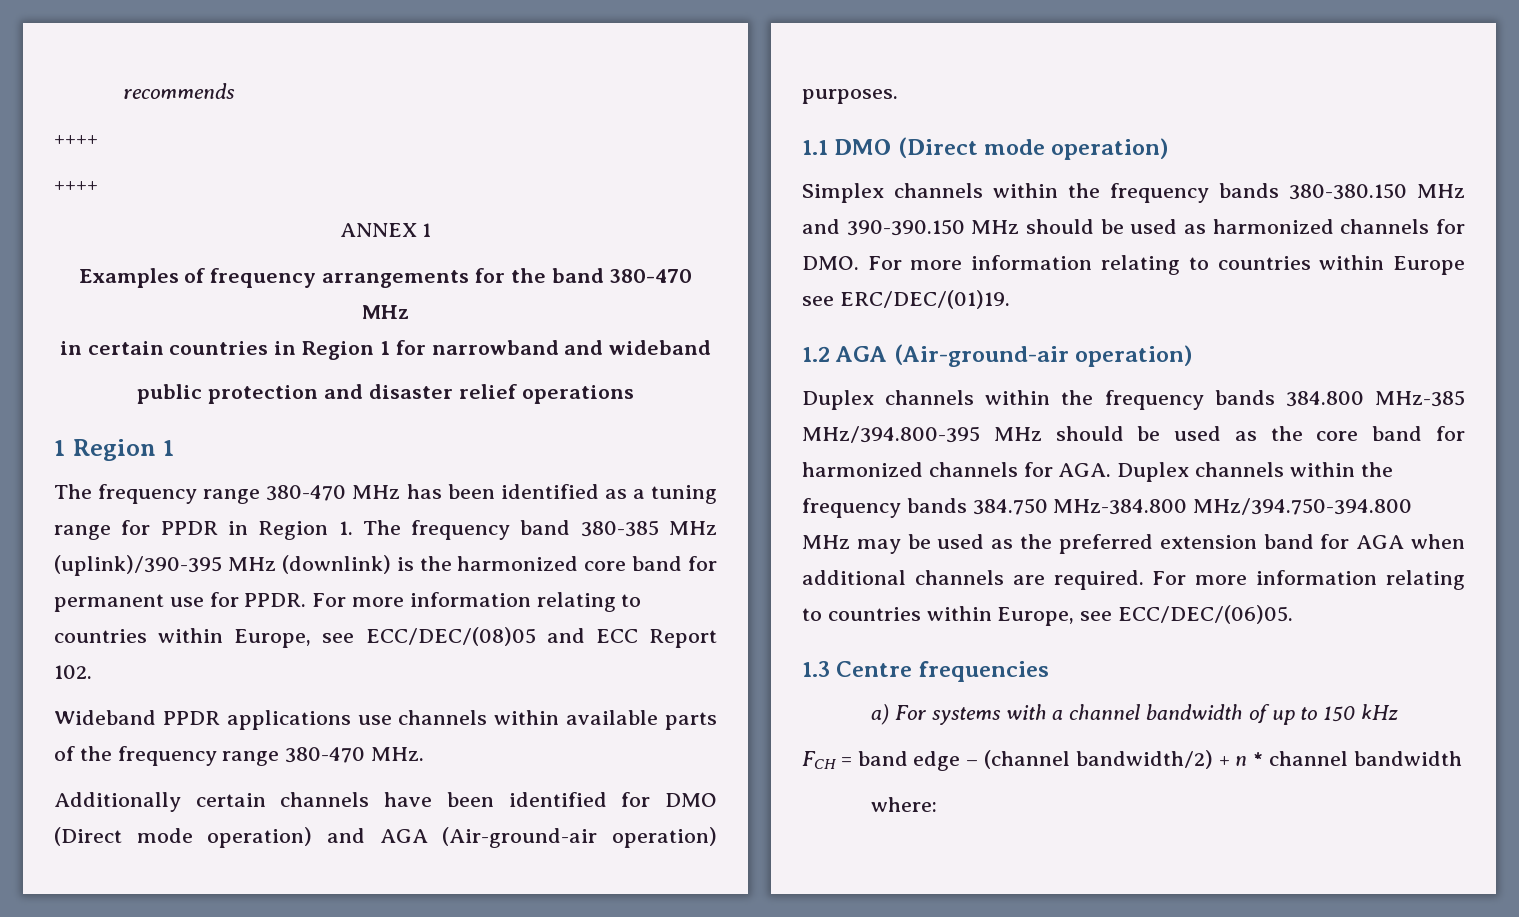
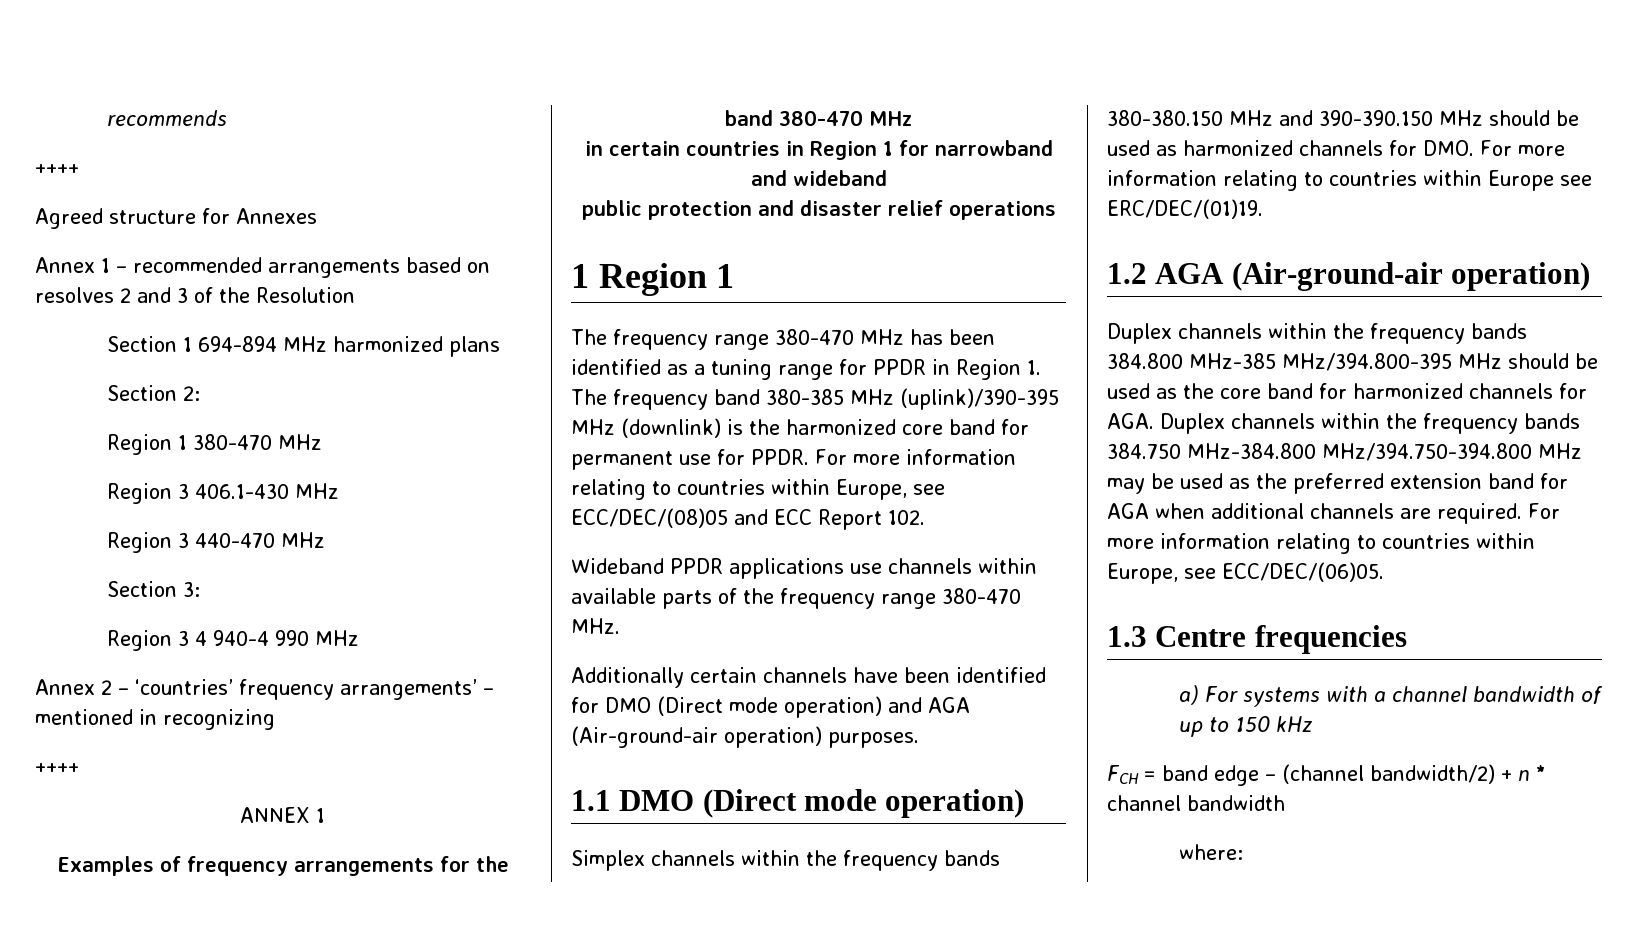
(98, 140) none -> [35,208,317,229] [35,257,490,278] [35,287,355,303] [107,336,501,357] [107,385,201,401] [107,434,323,455] [107,483,340,504] [107,532,326,553] [107,581,201,597] [107,630,360,651] [35,679,494,700] [35,709,275,730] // Agreed structure for Annexes // Annex 1 – recommended arrangements based on resolves 2 and 3 of the Resolution // Section 1 694-894 MHz harmonized plans // Section 2: // Region 1 380-470 MHz // Region 3 406.1-430 MHz // Region 3 440-470 MHz // Section 3: // Region 3 4 940-4 990 MHz // Annex 2 – ‘countries’ frequency arrangements’ – mentioned in recognizing

